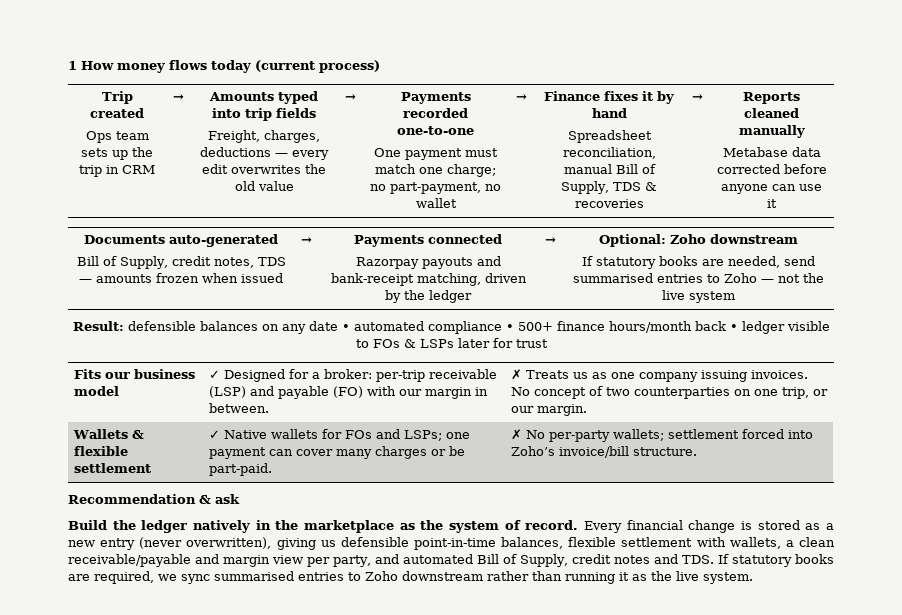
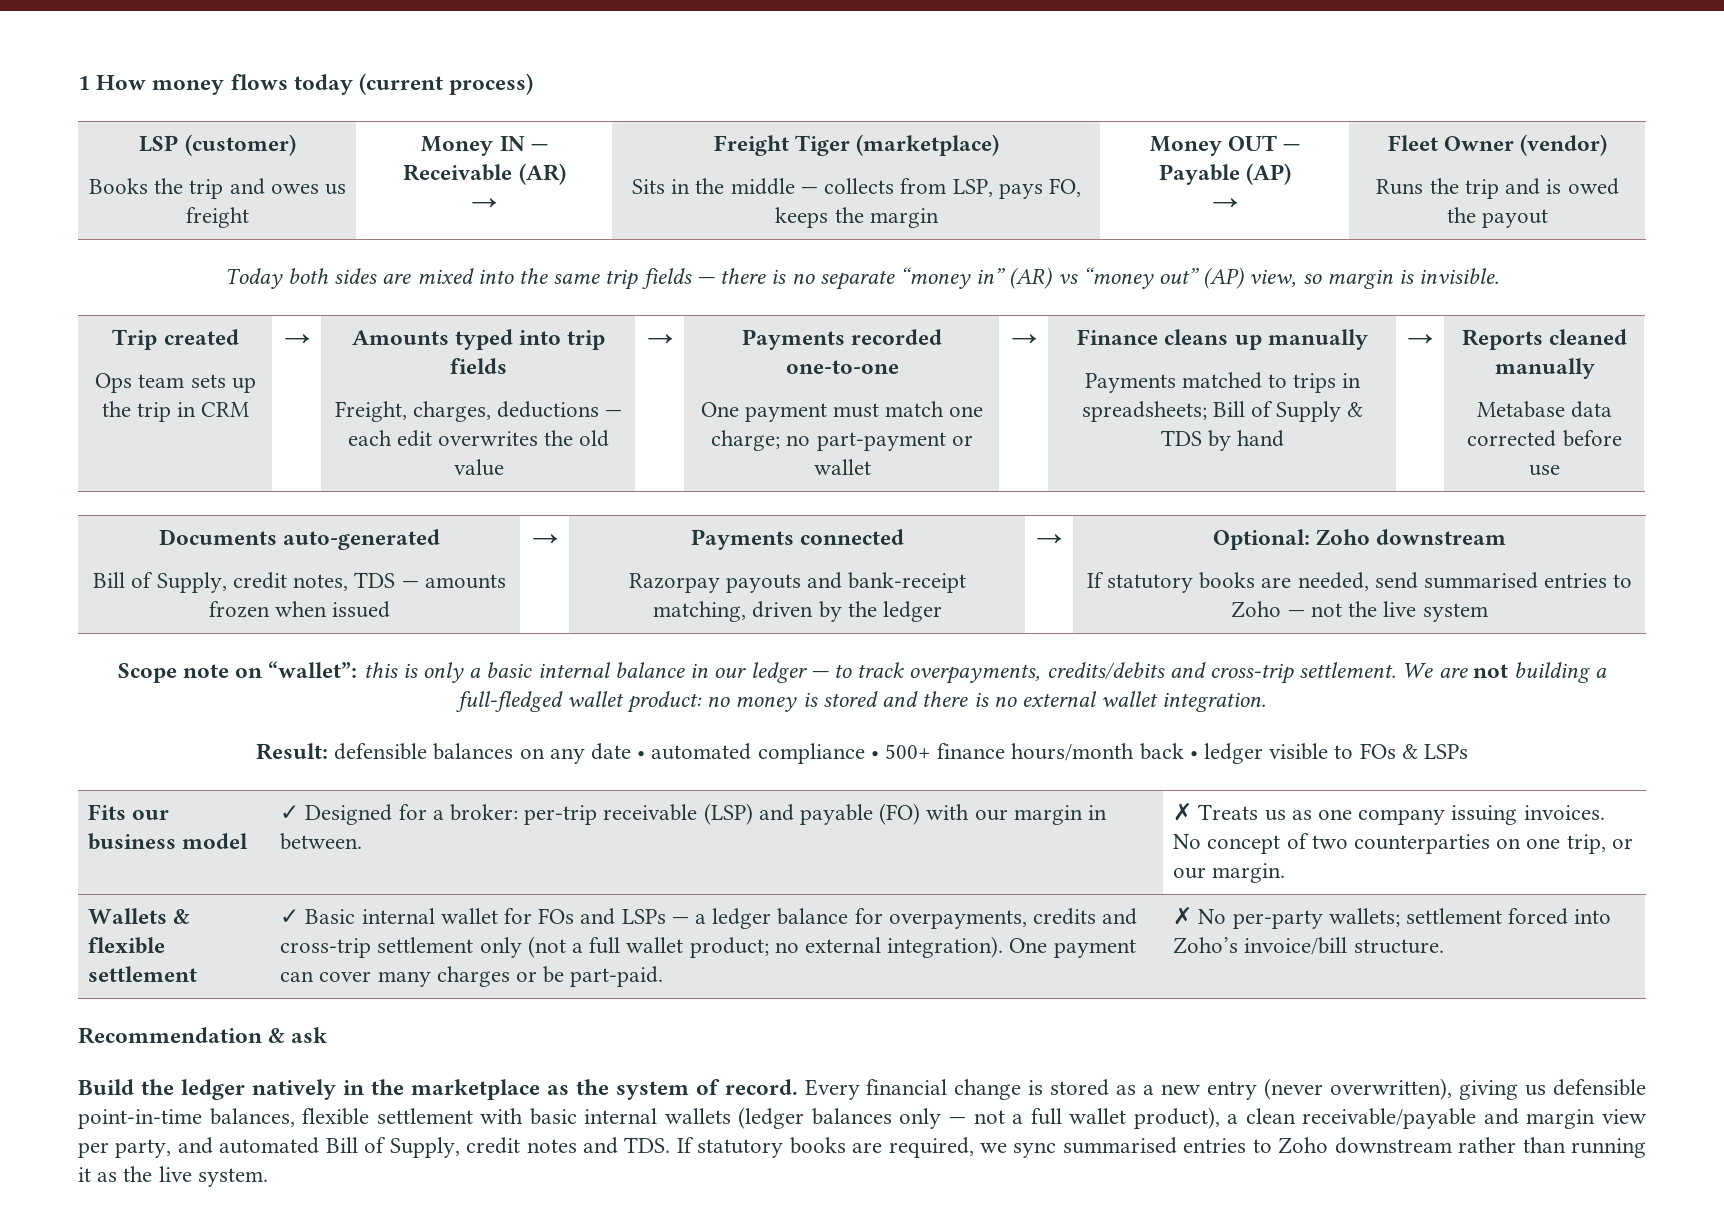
(380, 66) none -> [139,134,296,156] [88,178,347,199] [186,207,249,228] [421,136,548,156] [403,163,566,185] [471,198,498,209] [713,134,1000,156] [632,178,1081,199] [775,207,939,228] [1149,135,1301,156] [1158,163,1292,185] [1211,198,1239,209] [1387,134,1608,156] [1376,178,1619,199] [1446,207,1549,228] [224,267,1500,290] // LSP (customer) // Books the trip and owes us freight | Money IN — Receivable (AR) // → | Freight Tiger (marketplace) // Sits in the middle — collects from LSP, pays FO, keeps the margin | Money OUT — Payable (AP) // → | Fleet Owner (vendor) // Runs the trip and is owed the payout // Today both sides are mixed into the same trip fields — there is no separate “money in” (AR) vs “money out” (AP) view, so margin is invisible.
[292,150,329,160] every -> [347,430,392,446] each
[390,182,501,194] part-payment, no -> [816,432,973,451] part-payment or
[604,91,674,104] [591,108,627,118] [567,130,652,143] [562,147,656,159] [563,164,656,174] [561,181,657,194] [574,199,644,208] fixes it by hand // Spreadsheet reconciliation, manual Bill of Supply, TDS & recoveries -> [1164,329,1368,350] [1084,372,1362,393] [1081,401,1364,422] [1160,430,1285,451] cleans up manually // Payments matched to trips in spreadsheets; Bill of Supply & TDS by hand
[721,184,796,194] anyone can -> (1622, 438) none
[767,199,777,208] it -> (1560, 470) none
(735, 297) none -> [117,661,1608,684] [455,691,1267,713] // Scope note on “wallet”: this is only a basic internal balance in our ledger — to track overpayments, credits/debits and cross-trip settlement. We are not building a full-fledged wallet product: no money is stored and there is no external wallet integration.
[457,338,548,348] later for trust -> (1469, 751) none
[224,429,471,441] Native wallets for FOs and LSPs; one -> [305,908,1138,929] [280,936,1048,958] Basic internal wallet for FOs and LSPs — a ledger balance for overpayments, credits and cross-trip settlement only (not a full wallet product; no external integration). One
[729,537,781,549] wallets, -> [529,1107,1220,1129] basic internal wallets (ledger balances only — not a full wallet product),

